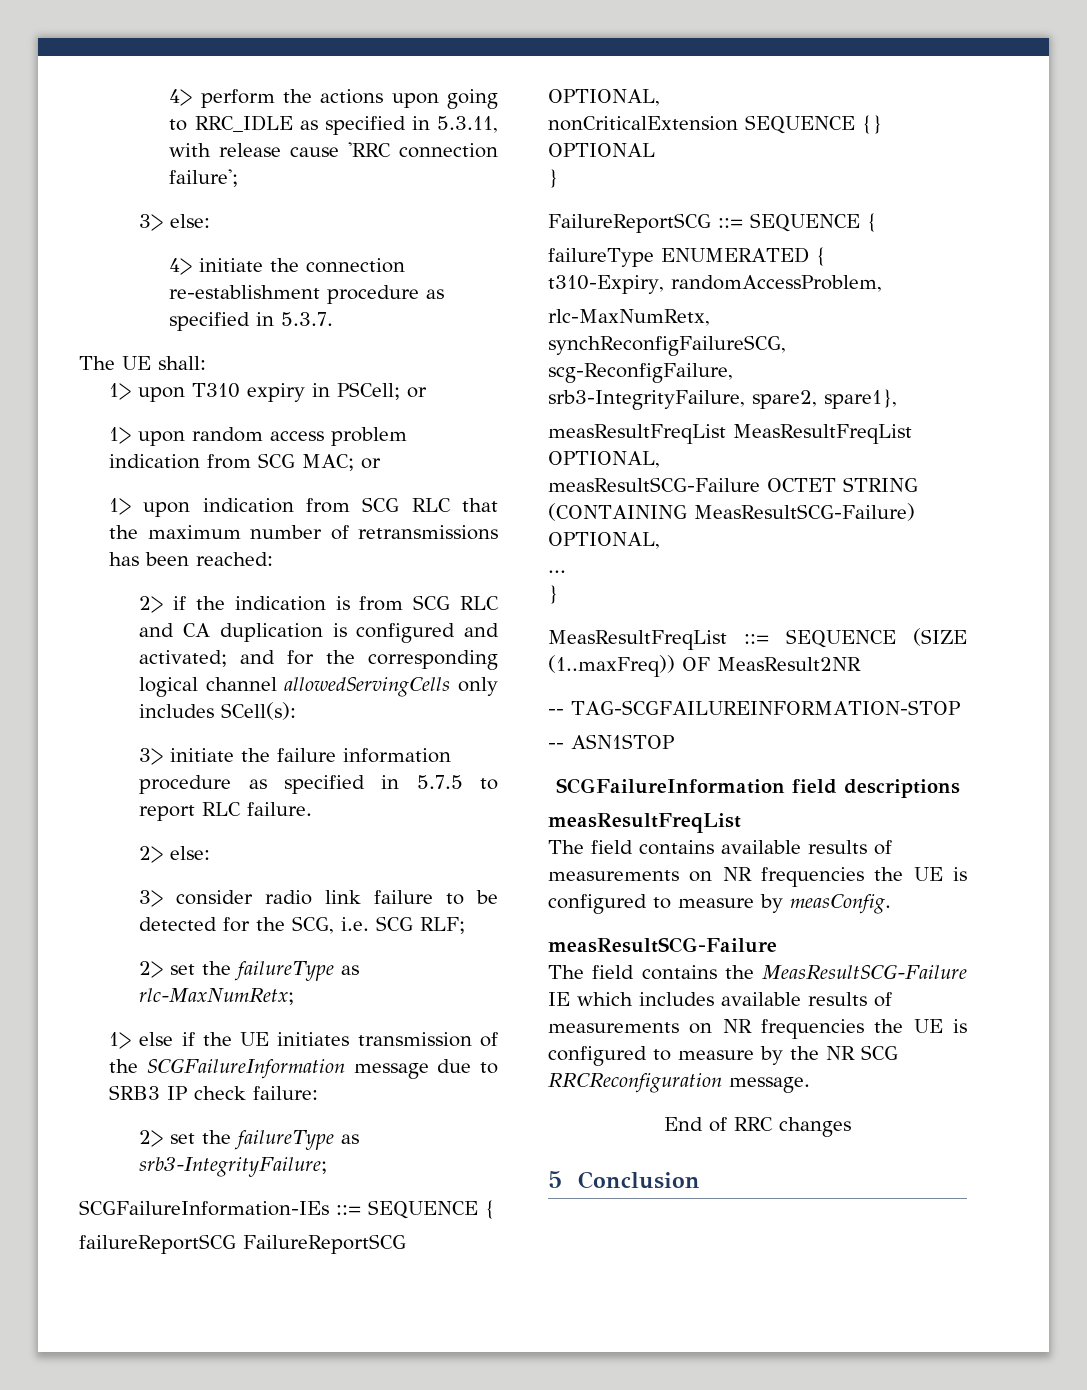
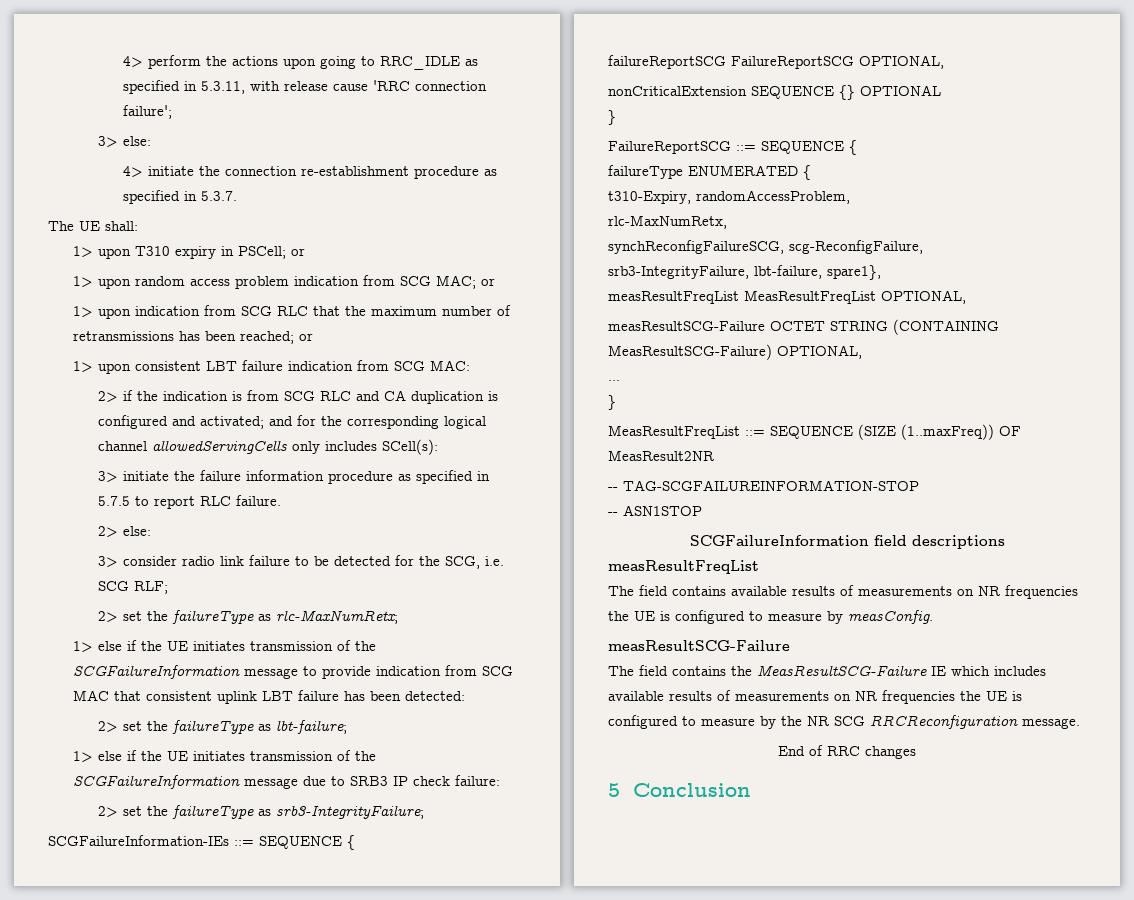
[196,552,274,566] reached: -> [240,331,314,344] [73,360,471,374] reached; or // 1> upon consistent LBT failure indication from SCG MAC:
(295, 996) none -> [73,640,377,652] [73,665,514,679] [73,690,466,704] [98,720,348,734] // 1> else if the UE initiates transmission of the SCGFailureInformation message to provide indication from SCG MAC that consistent uplink LBT failure has been detected: // 2> set the failureType as lbt-failure;
[752,390,817,409] spare2, -> [754,265,822,279] lbt-failure,

